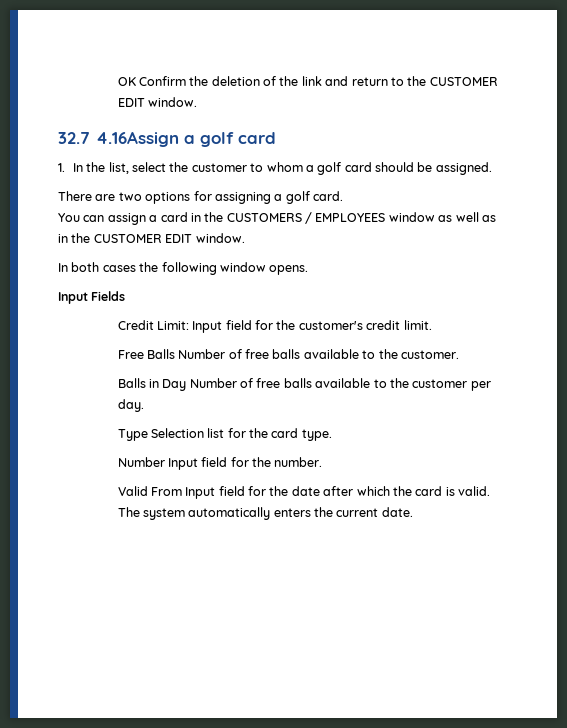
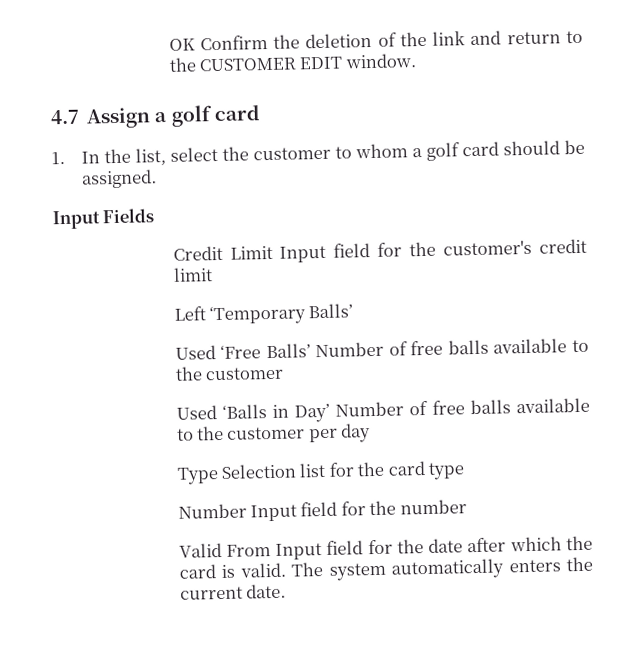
[58,131,180,147] 32.7 4.16Assign -> [50,107,152,129] 4.7 Assign
[58,191,343,204] [58,212,496,225] [58,233,245,243] [58,262,309,275] // There are two options for assigning a golf card. // You can assign a card in the CUSTOMERS / EMPLOYEES window as well as in the CUSTOMER EDIT window. // In both cases the following window opens. -> (157, 179) none
[156,321,189,330] Limit: -> [229,245,273,260] Limit
[403,320,432,330] [117,349,459,359] [117,378,187,391] limit. // Free Balls Number of free balls available to the customer. // Balls in Day -> [172,267,213,282] [173,303,354,326] [174,338,590,360] [174,366,285,381] [175,403,331,423] limit // Left ‘Temporary Balls’ // Used ‘Free Balls’ Number of free balls available to the customer // Used ‘Balls in Day’
[117,399,144,412] day. -> [340,423,372,443] day
[301,429,332,441] type. -> [428,462,466,480] type
[274,457,323,467] number. -> [399,499,467,515] number

